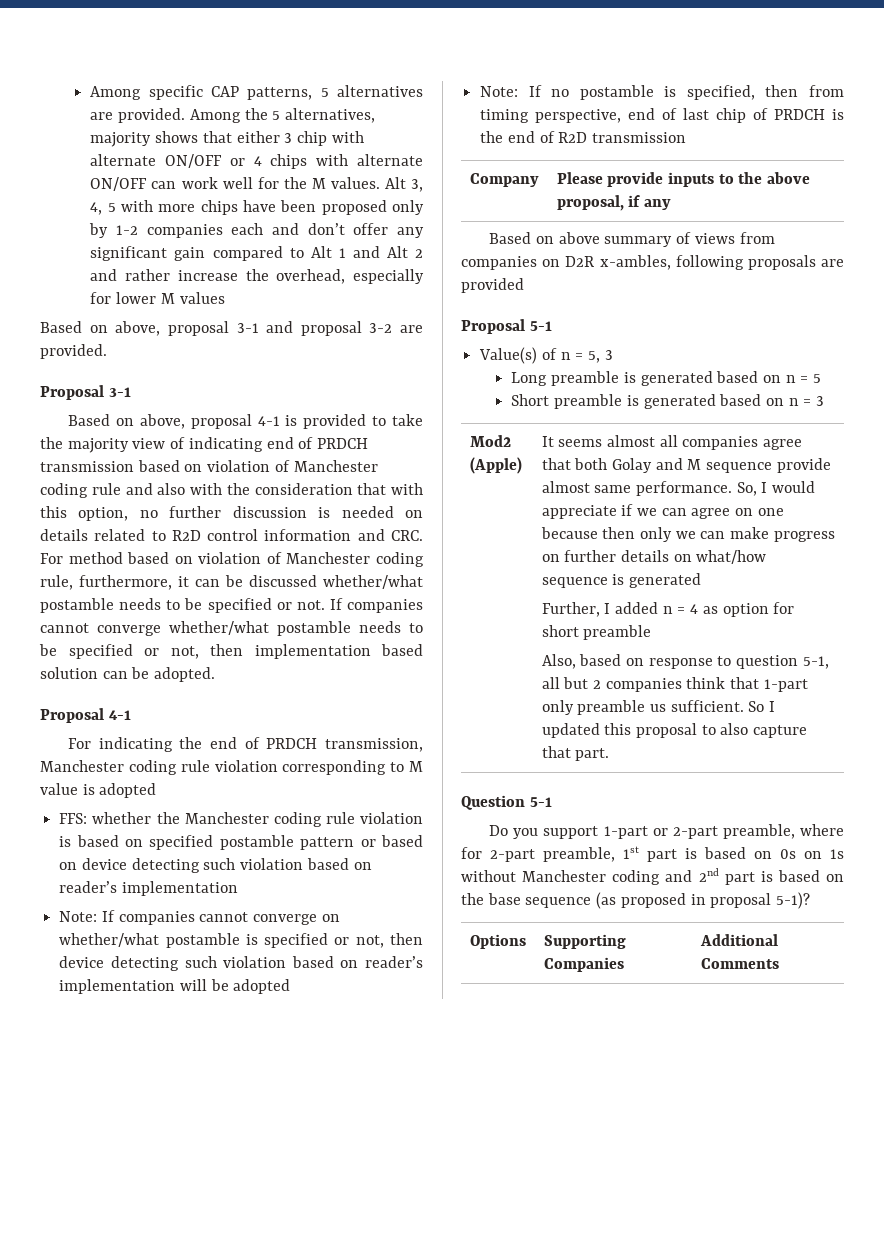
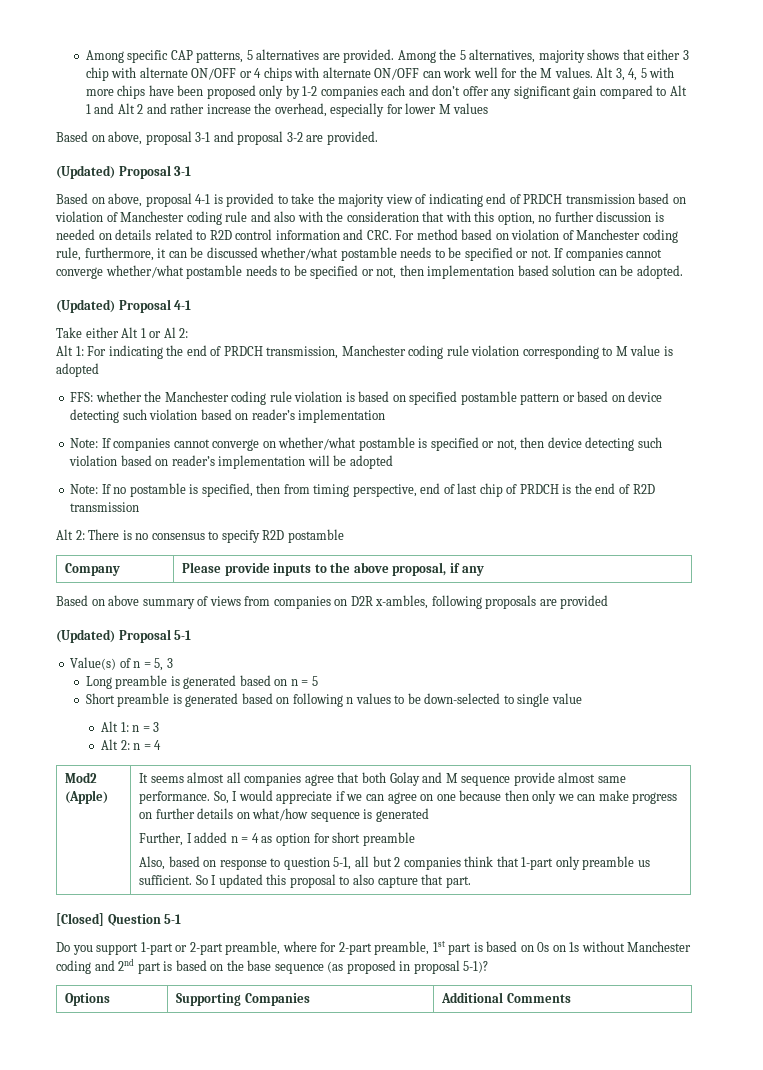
(107, 351) none -> [56,165,115,179] (Updated)
(216, 674) none -> [56,299,115,313] (Updated)
(131, 715) none -> [56,327,189,338] [56,345,84,356] Take either Alt 1 or Al 2: // Alt 1:
(687, 137) none -> [56,529,344,543] // Alt 2: There is no consensus to specify R2D postamble
(524, 285) none -> [56,629,115,643] (Updated)
[788,396,825,406] n = 3 -> [292,693,582,707] [101,721,160,732] [101,739,162,750] following n values to be down-selected to single value // Alt 1: n = 3 // Alt 2: n = 4
(610, 754) none -> [56,913,104,926] [Closed]

